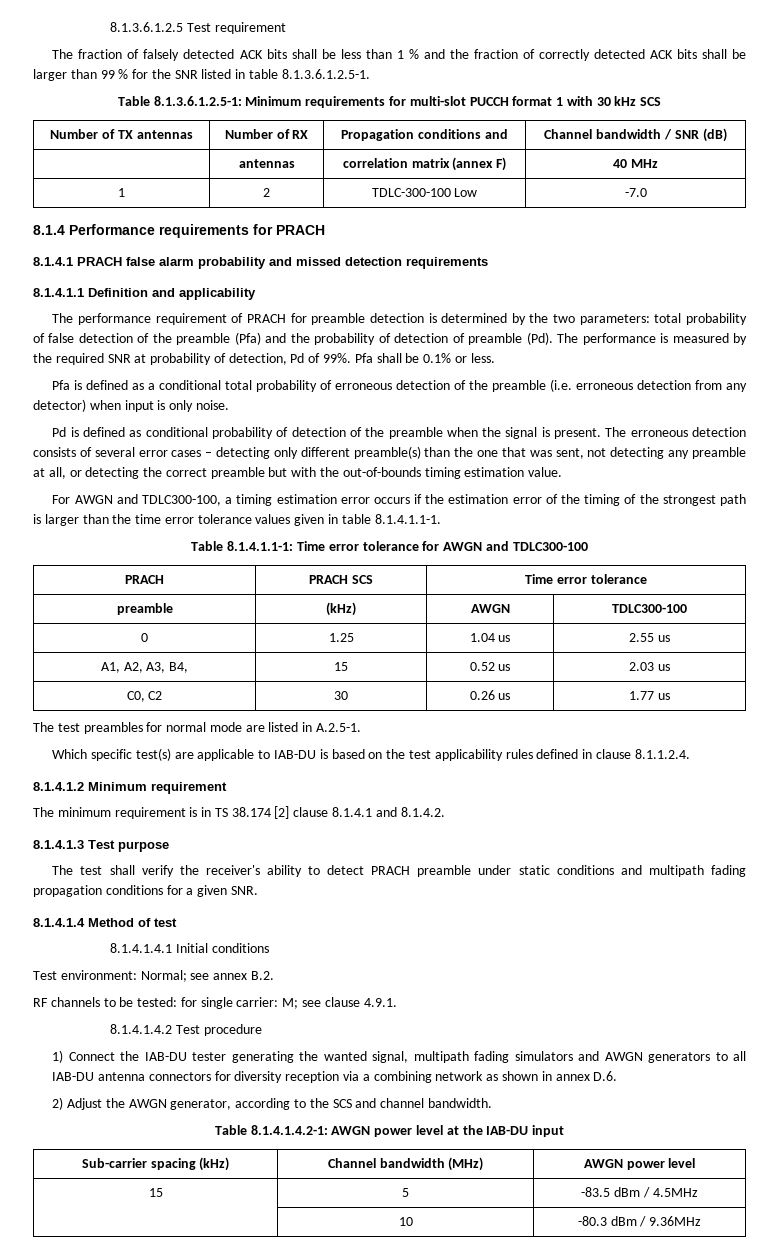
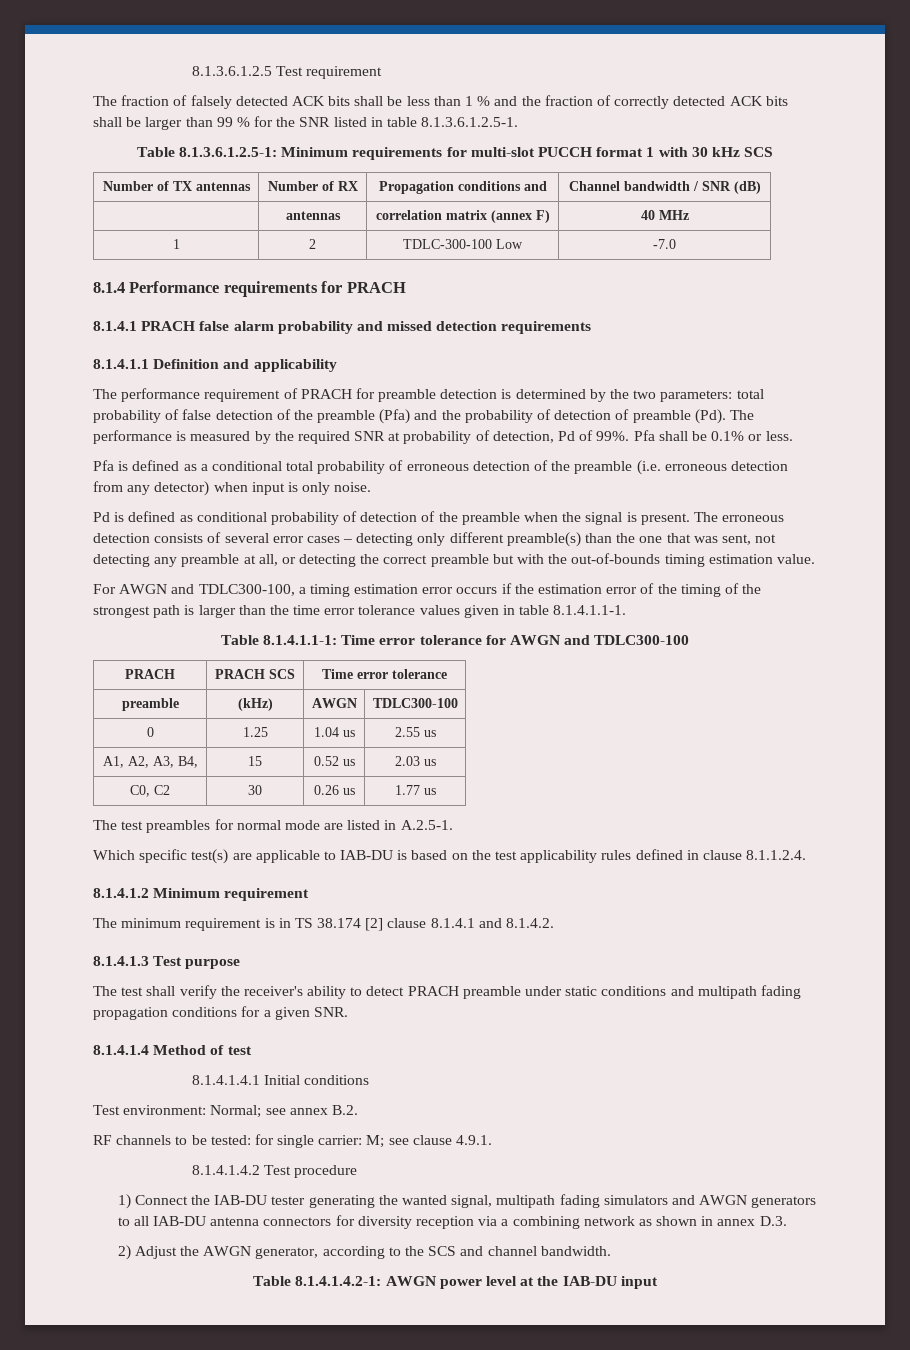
[593,1071,618,1081] D.6. -> [759,1216,787,1226] D.3.
[81,1157,230,1171] [327,1157,484,1171] [583,1158,696,1170] [148,1188,163,1197] [402,1188,409,1197] [581,1187,698,1198] [398,1217,413,1226] [577,1216,702,1227] // Sub-carrier spacing (kHz) | Channel bandwidth (MHz) | AWGN power level // 15 | 5 | -83.5 dBm / 4.5MHz // | 10 | -80.3 dBm / 9.36MHz -> (658, 1282) none

